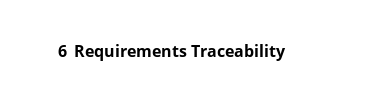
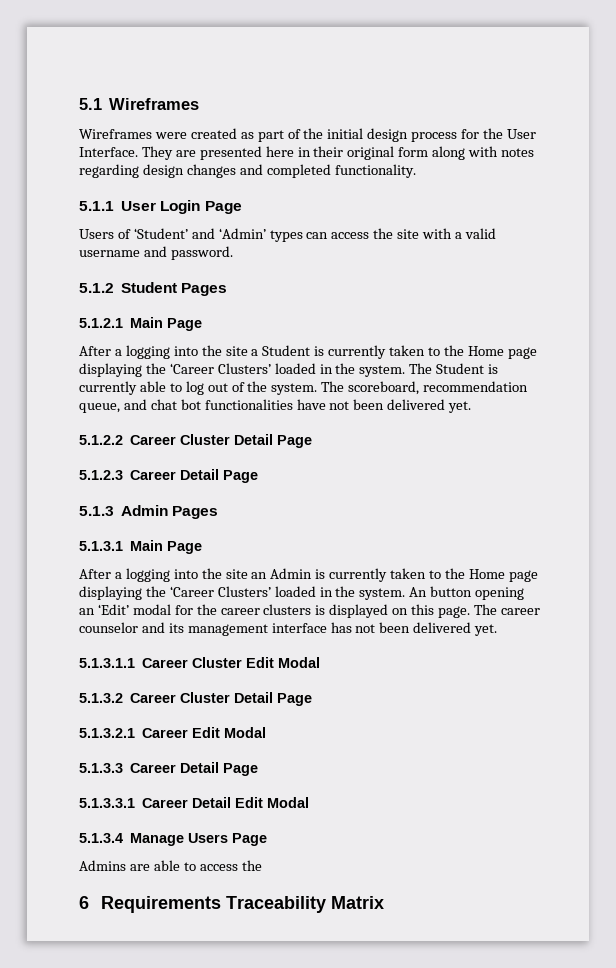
(58, 51) none -> [79,98,200,110] [79,128,536,142] [79,146,535,160] [79,164,416,178] [79,200,242,214] [79,228,496,242] [79,246,233,260] [79,282,228,296] [79,317,203,331] [79,345,537,359] [79,363,499,377] [79,381,529,395] [79,399,472,413] [79,434,313,448] [79,469,259,483] [79,505,219,519] [79,540,203,554] [79,568,538,582] [79,586,525,600] [79,604,540,618] [79,622,498,636] [79,657,321,668] [79,692,313,706] [79,727,267,738] [79,762,259,776] [79,797,310,808] [79,833,268,846] [79,860,262,871] 5.1 Wireframes // Wireframes were created as part of the initial design process for the User Interface. They are presented here in their original form along with notes regarding design changes and completed functionality. // 5.1.1 User Login Page // Users of ‘Student’ and ‘Admin’ types can access the site with a valid username and password. // 5.1.2 Student Pages // 5.1.2.1 Main Page // After a logging into the site a Student is currently taken to the Home page displaying the ‘Career Clusters’ loaded in the system. The Student is currently able to log out of the system. The scoreboard, recommendation queue, and chat bot functionalities have not been delivered yet. // 5.1.2.2 Career Cluster Detail Page // 5.1.2.3 Career Detail Page // 5.1.3 Admin Pages // 5.1.3.1 Main Page // After a logging into the site an Admin is currently taken to the Home page displaying the ‘Career Clusters’ loaded in the system. An button opening an ‘Edit’ modal for the career clusters is displayed on this page. The career counselor and its management interface has not been delivered yet. // 5.1.3.1.1 Career Cluster Edit Modal // 5.1.3.2 Career Cluster Detail Page // 5.1.3.2.1 Career Edit Modal // 5.1.3.3 Career Detail Page // 5.1.3.3.1 Career Detail Edit Modal // 5.1.3.4 Manage Users Page // Admins are able to access the //
(287, 52) none -> [331,896,385,909] Matrix

